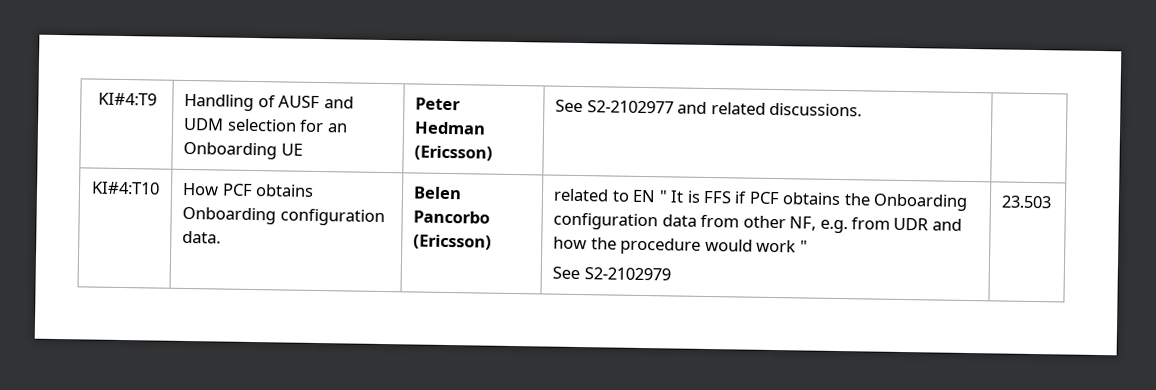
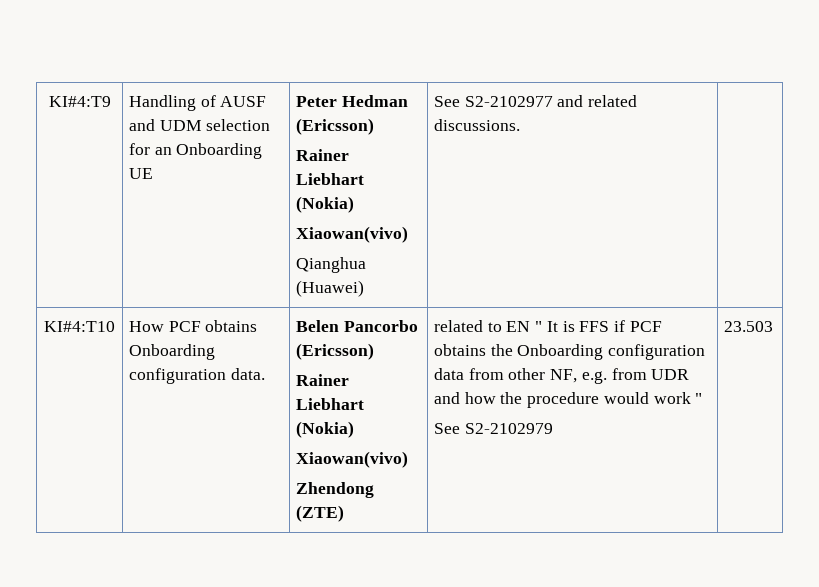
(494, 153) none -> [296,149,350,161] [296,173,365,185] [296,196,355,213] [296,226,409,243] [296,257,367,273] [296,280,365,297] // Rainer Liebhart (Nokia) // Xiaowan(vivo) // Qianghua (Huawei)
(493, 242) none -> [296,374,350,386] [296,398,365,410] [296,421,355,438] [296,451,409,468] [296,482,375,498] [296,505,345,522] // Rainer Liebhart (Nokia) // Xiaowan(vivo) // Zhendong (ZTE)

